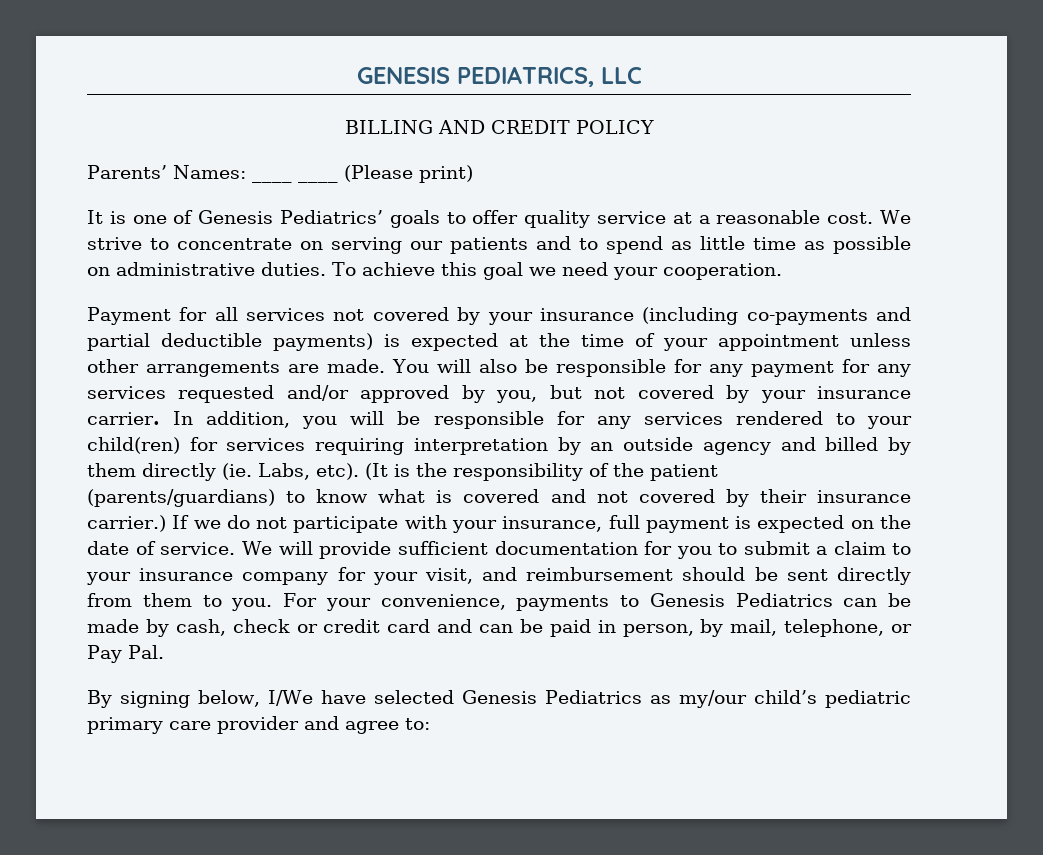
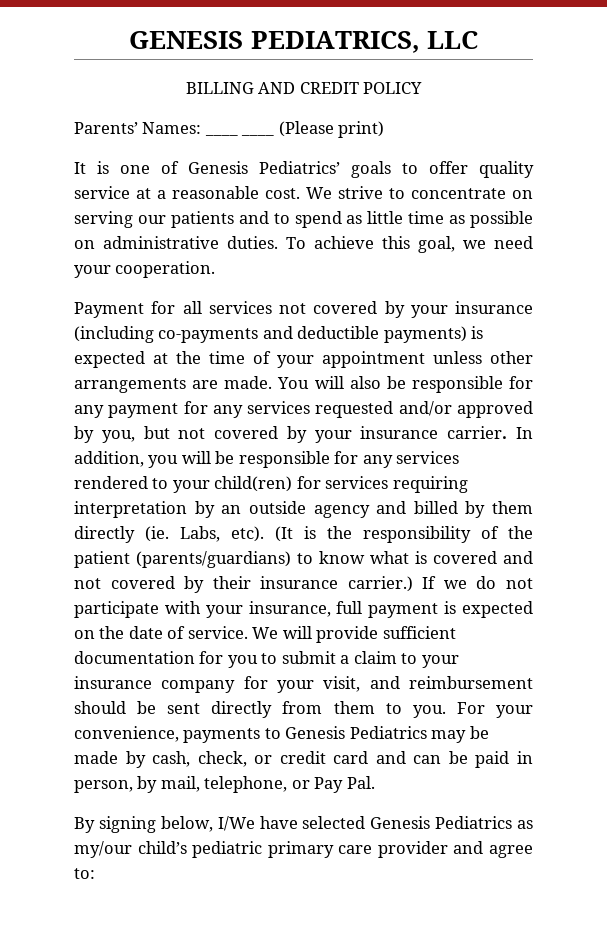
[482,262,523,280] goal -> [418,236,455,253] goal,
[87,333,150,351] partial -> (293, 332) none
[843,598,878,607] can -> [431,730,467,743] may
[232,619,290,633] check -> [197,751,247,767] check,

